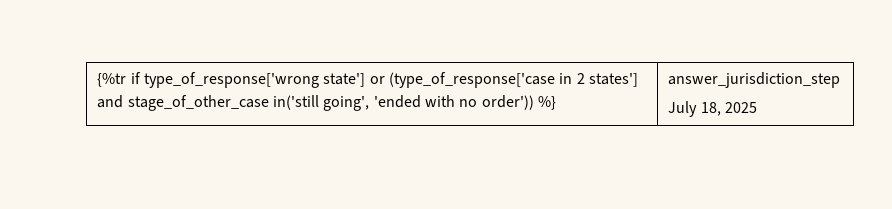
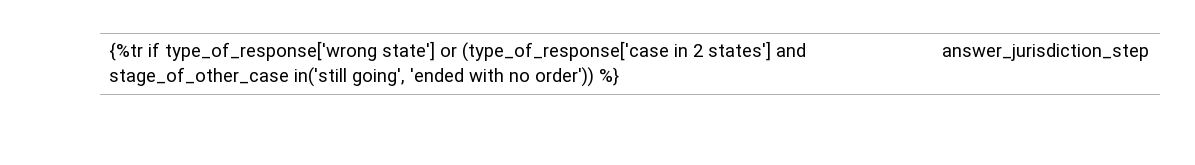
[668,101,758,117] // July 18, 2025 -> (1149, 52) none

